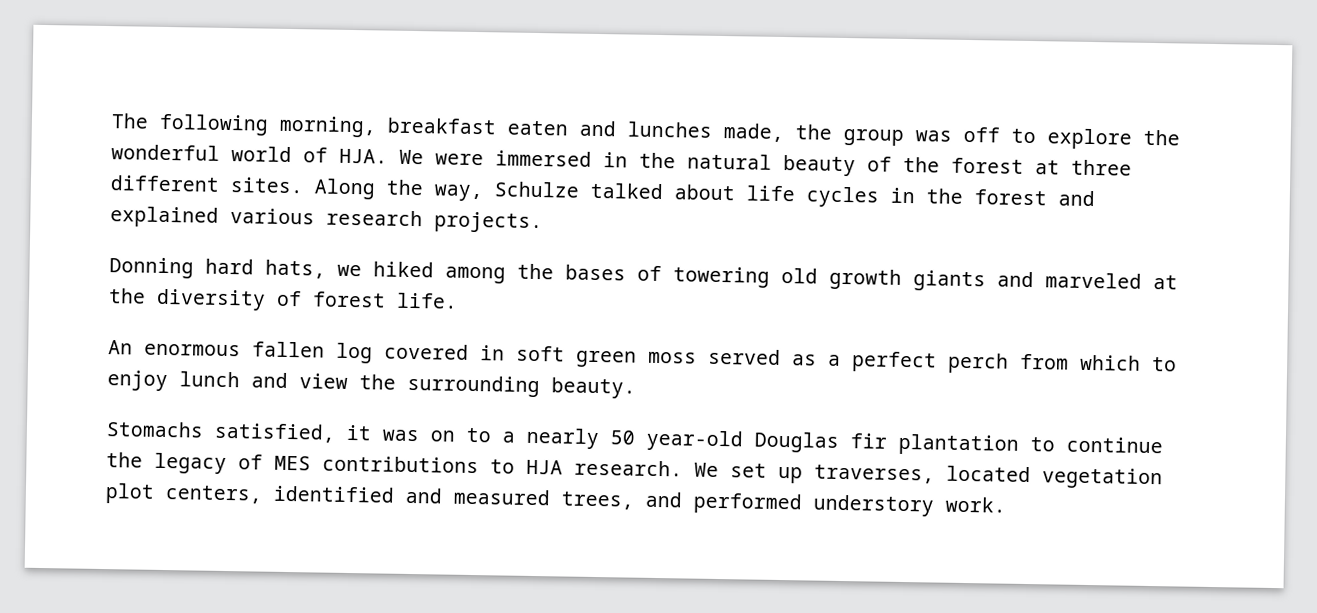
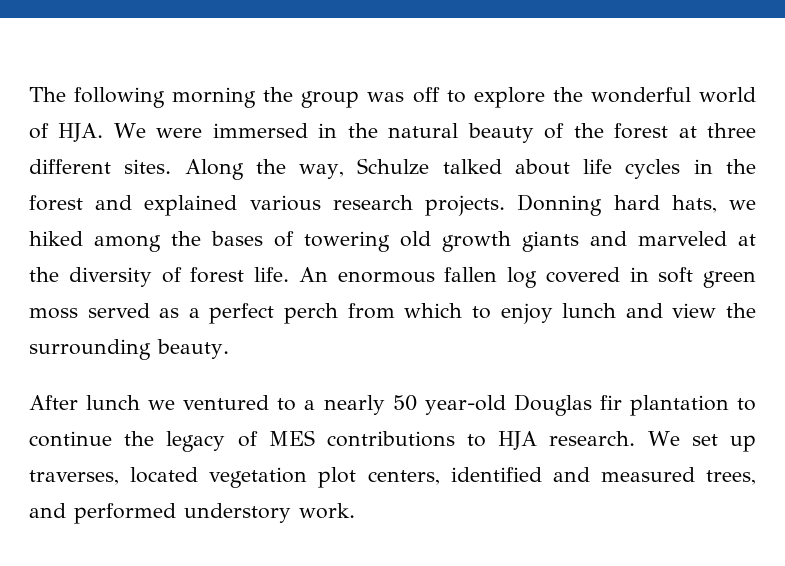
[279,115,784,143] morning, breakfast eaten and lunches made, -> [172,87,257,108] morning
(543, 222) // -> (506, 205) none
(458, 300) // -> (289, 274) none
[106,421,455,443] Stomachs satisfied, it was on -> [29,395,270,410] After lunch we ventured

